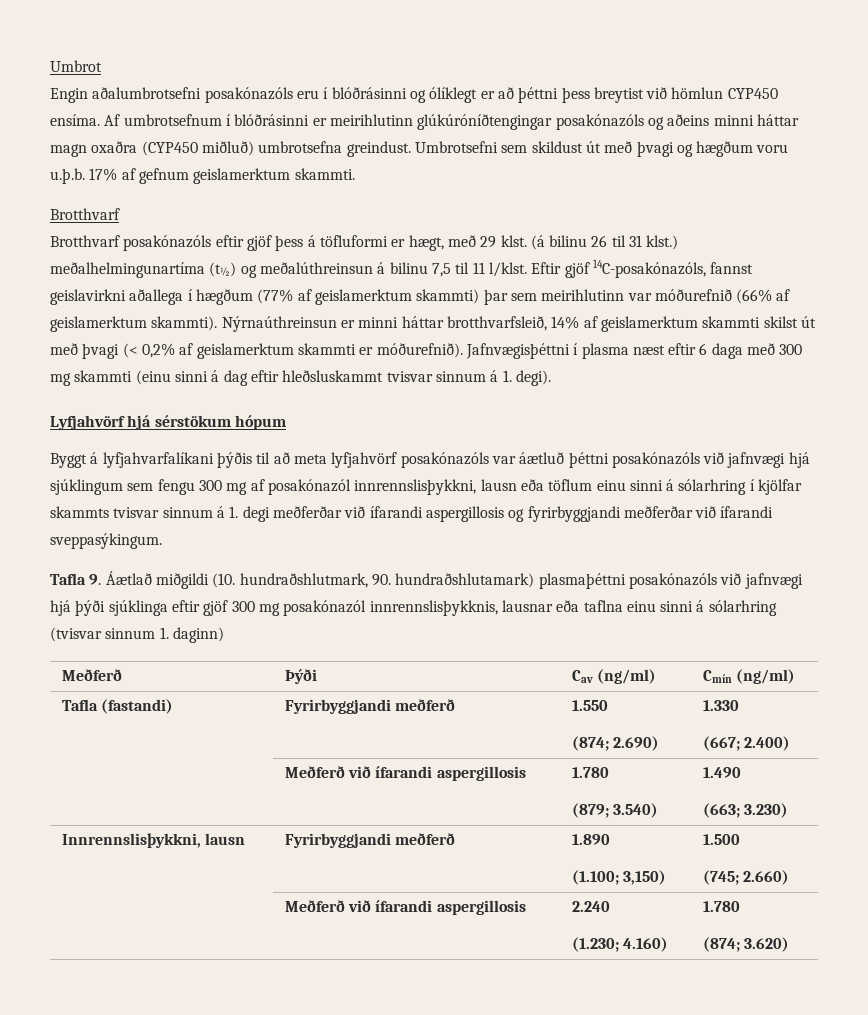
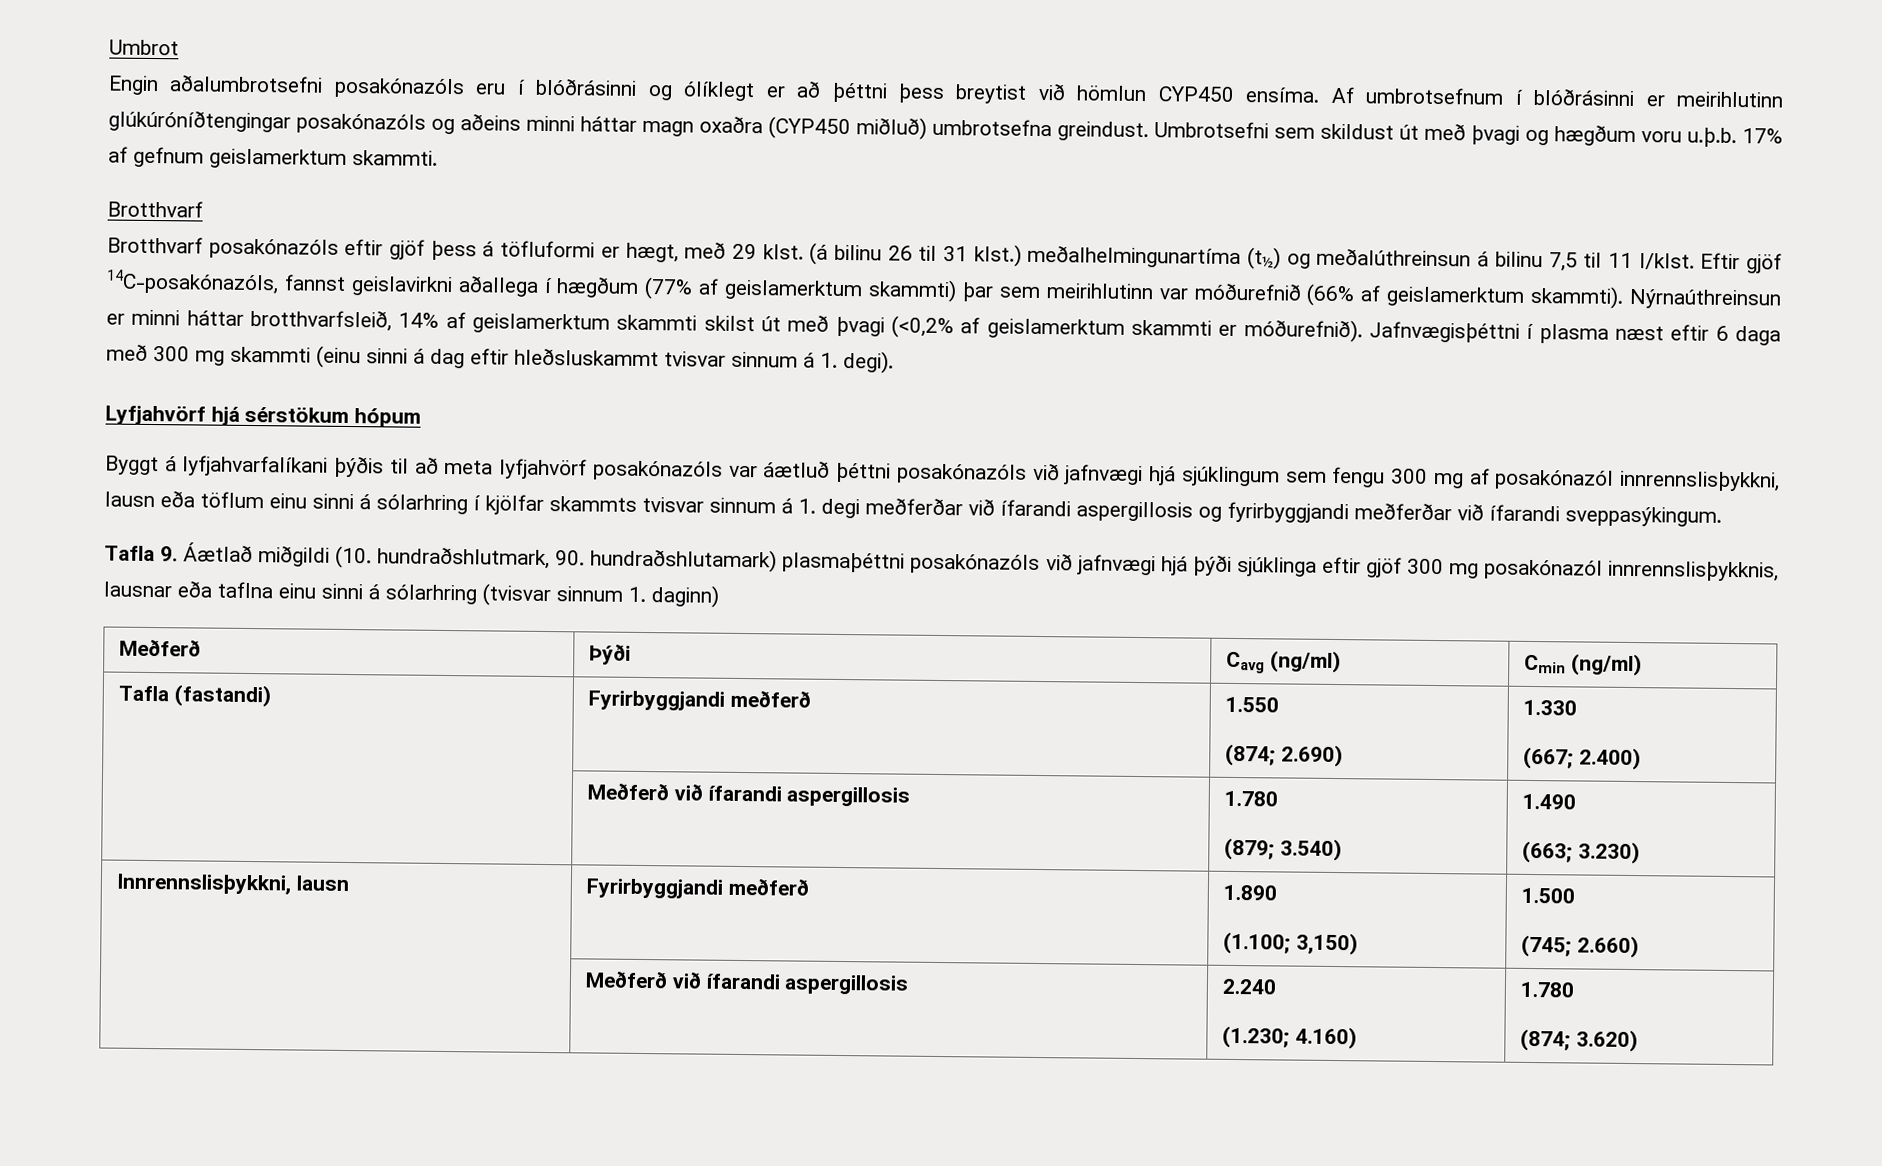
[122,343,175,358] (< 0,2% -> [891,315,955,339] (<0,2%
[571,670,593,683] Cav -> [1226,651,1266,674] Cavg
[702,670,732,683] Cmín -> [1524,654,1567,674] Cmin

